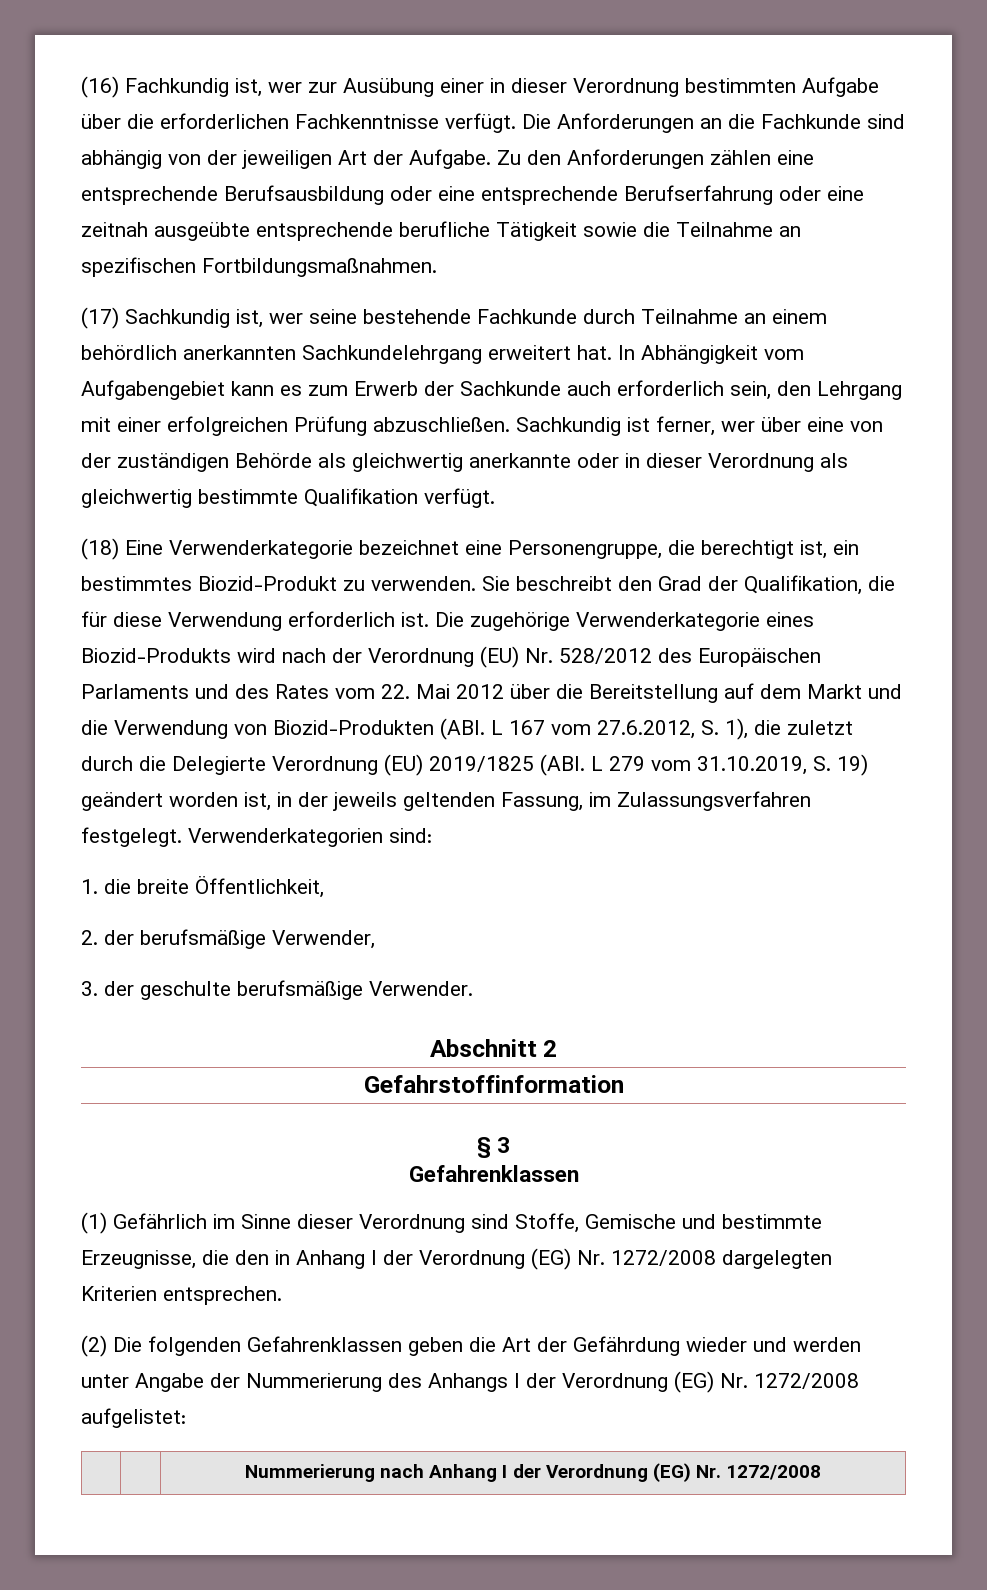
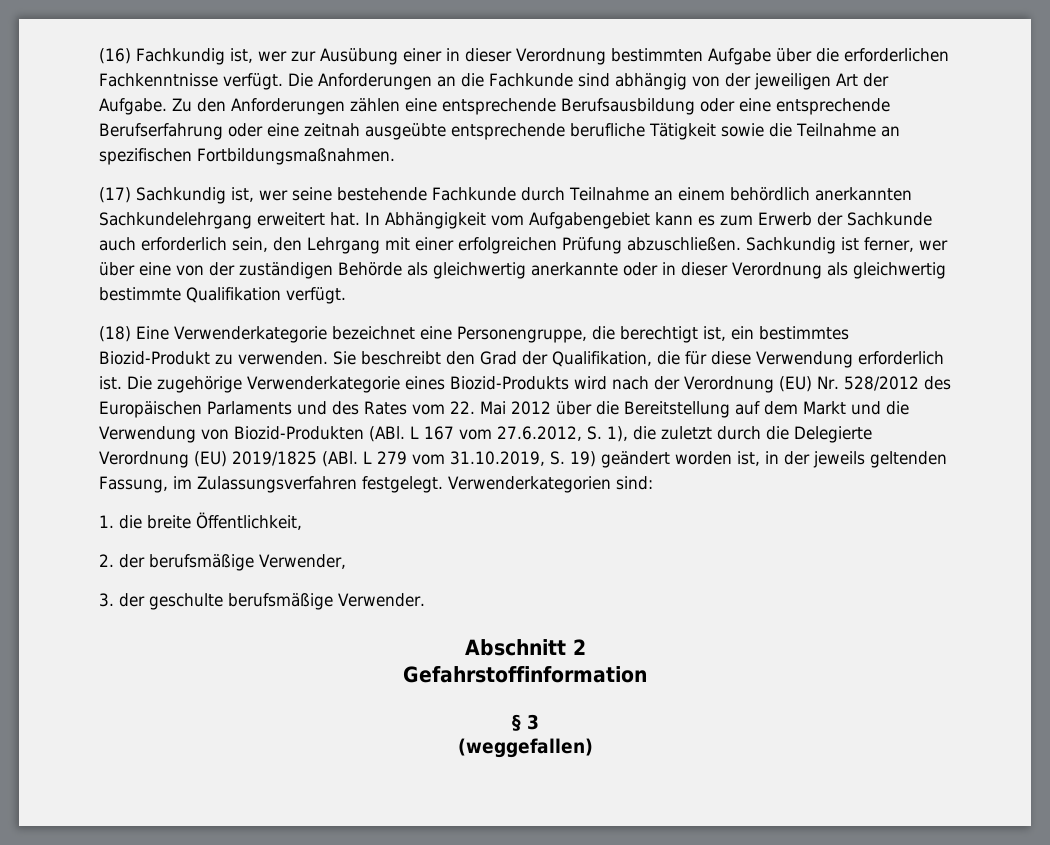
[408,1165,579,1182] [81,1212,822,1234] [81,1248,832,1270] [81,1286,282,1305] [81,1335,861,1357] [81,1371,859,1393] [81,1408,186,1428] [244,1463,822,1482] Gefahrenklassen // (1) Gefährlich im Sinne dieser Verordnung sind Stoffe, Gemische und bestimmte Erzeugnisse, die den in Anhang I der Verordnung (EG) Nr. 1272/2008 dargelegten Kriterien entsprechen. // (2) Die folgenden Gefahrenklassen geben die Art der Gefährdung wieder und werden unter Angabe der Nummerierung des Anhangs I der Verordnung (EG) Nr. 1272/2008 aufgelistet: // | | Nummerierung nach Anhang I der Verordnung (EG) Nr. 1272/2008 -> [457,738,593,758] (weggefallen)

